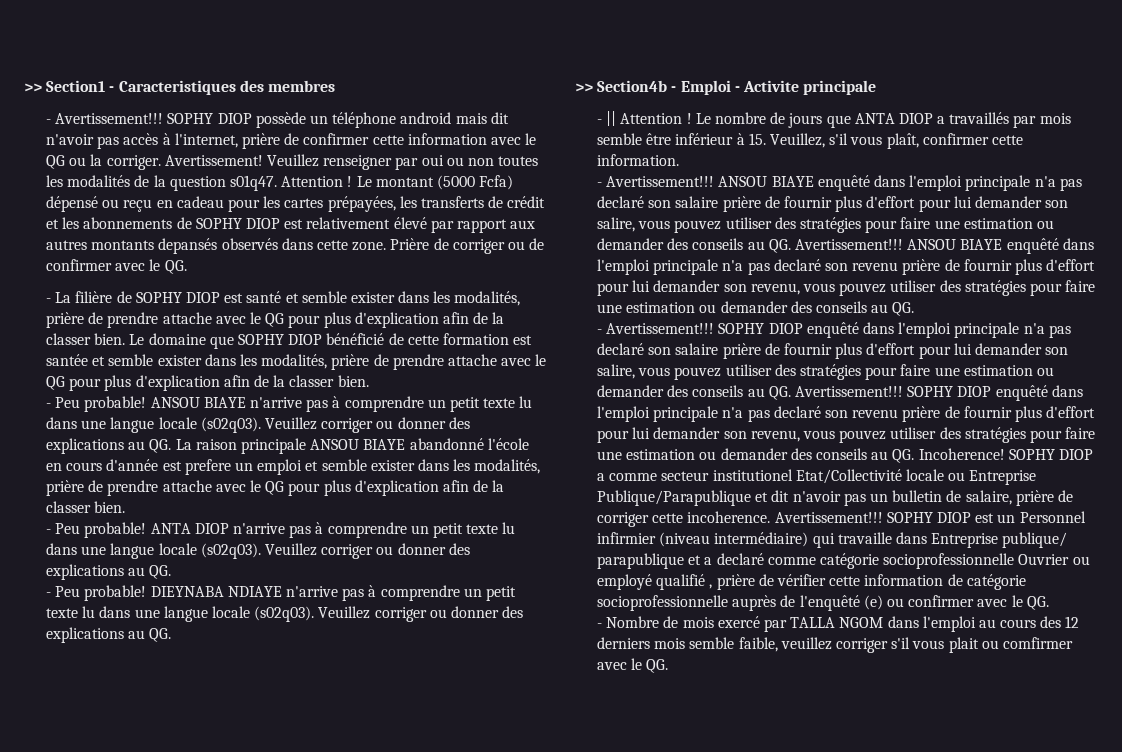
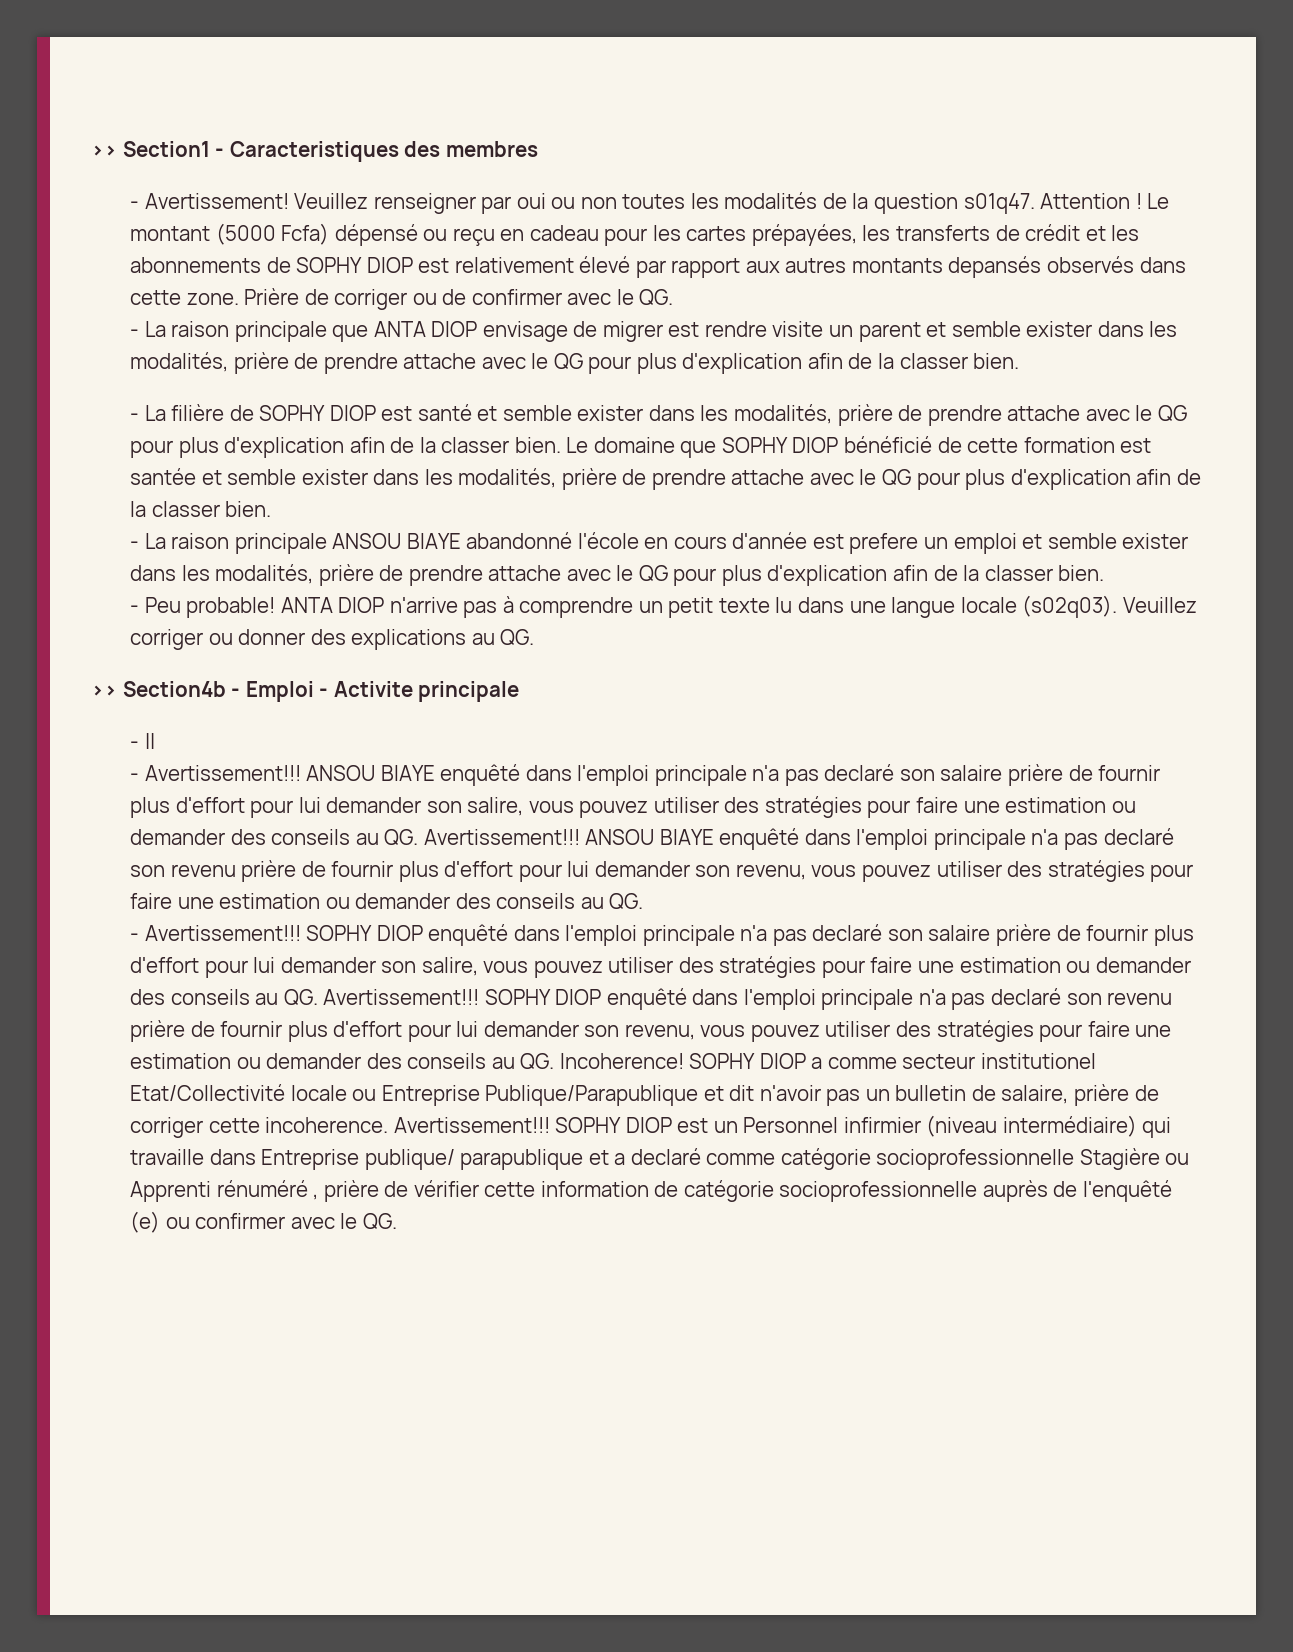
[55,112,509,128] [46,133,537,149] [46,154,161,170] Avertissement!!! SOPHY DIOP possède un téléphone android mais dit n'avoir pas accès à l'internet, prière de confirmer cette information avec le QG ou la corriger. -> (140, 205) none
(187, 267) none -> [130,321,1178,342] [130,352,1020,374] // - La raison principale que ANTA DIOP envisage de migrer est rendre visite un parent et semble exister dans les modalités, prière de prendre attache avec le QG pour plus d'explication afin de la classer bien.
[55,396,533,412] [46,417,470,433] [46,438,172,454] Peu probable! ANSOU BIAYE n'arrive pas à comprendre un petit texte lu dans une langue locale (s02q03). Veuillez corriger ou donner des explications au QG. -> (140, 545) none
[46,585,516,601] [46,606,524,622] [46,627,172,643] // - Peu probable! DIEYNABA NDIAYE n'arrive pas à comprendre un petit texte lu dans une langue locale (s02q03). Veuillez corriger ou donner des explications au QG. -> (535, 637) none
[620,112,1071,128] [597,133,1023,149] [597,154,680,166] Attention ! Le nombre de jours que ANTA DIOP a travaillés par mois semble être inférieur à 15. Veuillez, s'il vous plaît, confirmer cette information. -> (155, 741) none
[1018,554,1090,565] [597,574,706,590] Ouvrier ou employé qualifié -> [1079,1148,1190,1170] [130,1180,308,1202] Stagière ou Apprenti rénuméré
[597,616,1080,632] [597,637,1073,653] [597,658,669,673] // - Nombre de mois exercé par TALLA NGOM dans l'emploi au cours des 12 derniers mois semble faible, veuillez corriger s'il vous plait ou comfirmer avec le QG. -> (397, 1221) none

